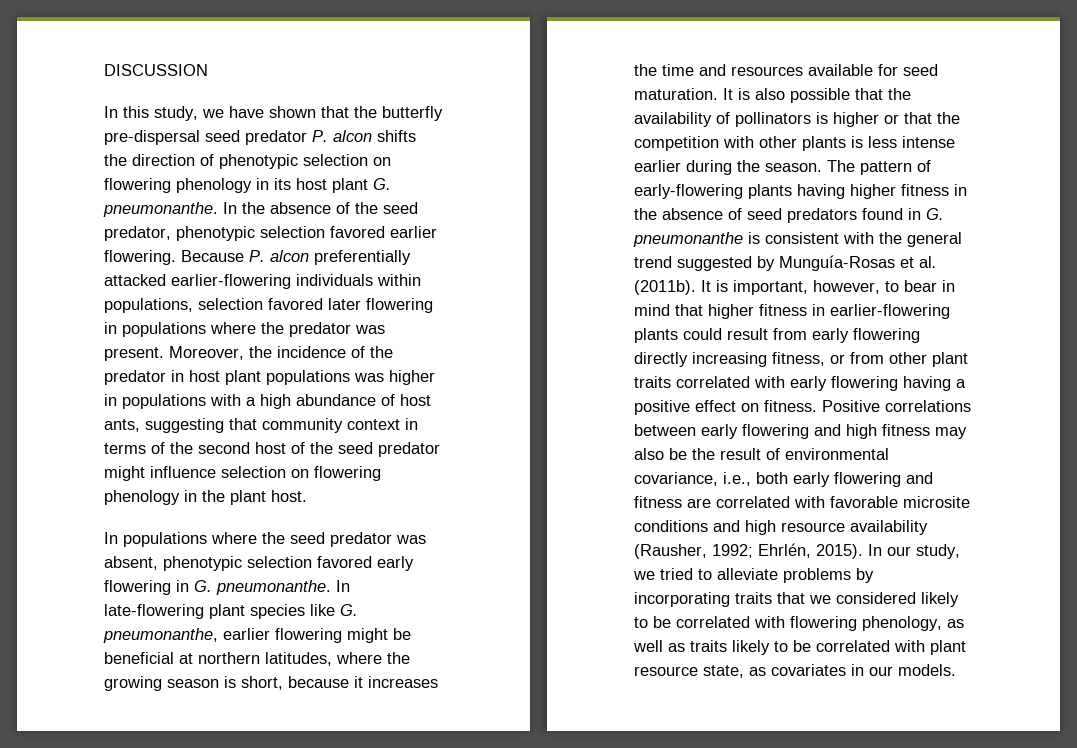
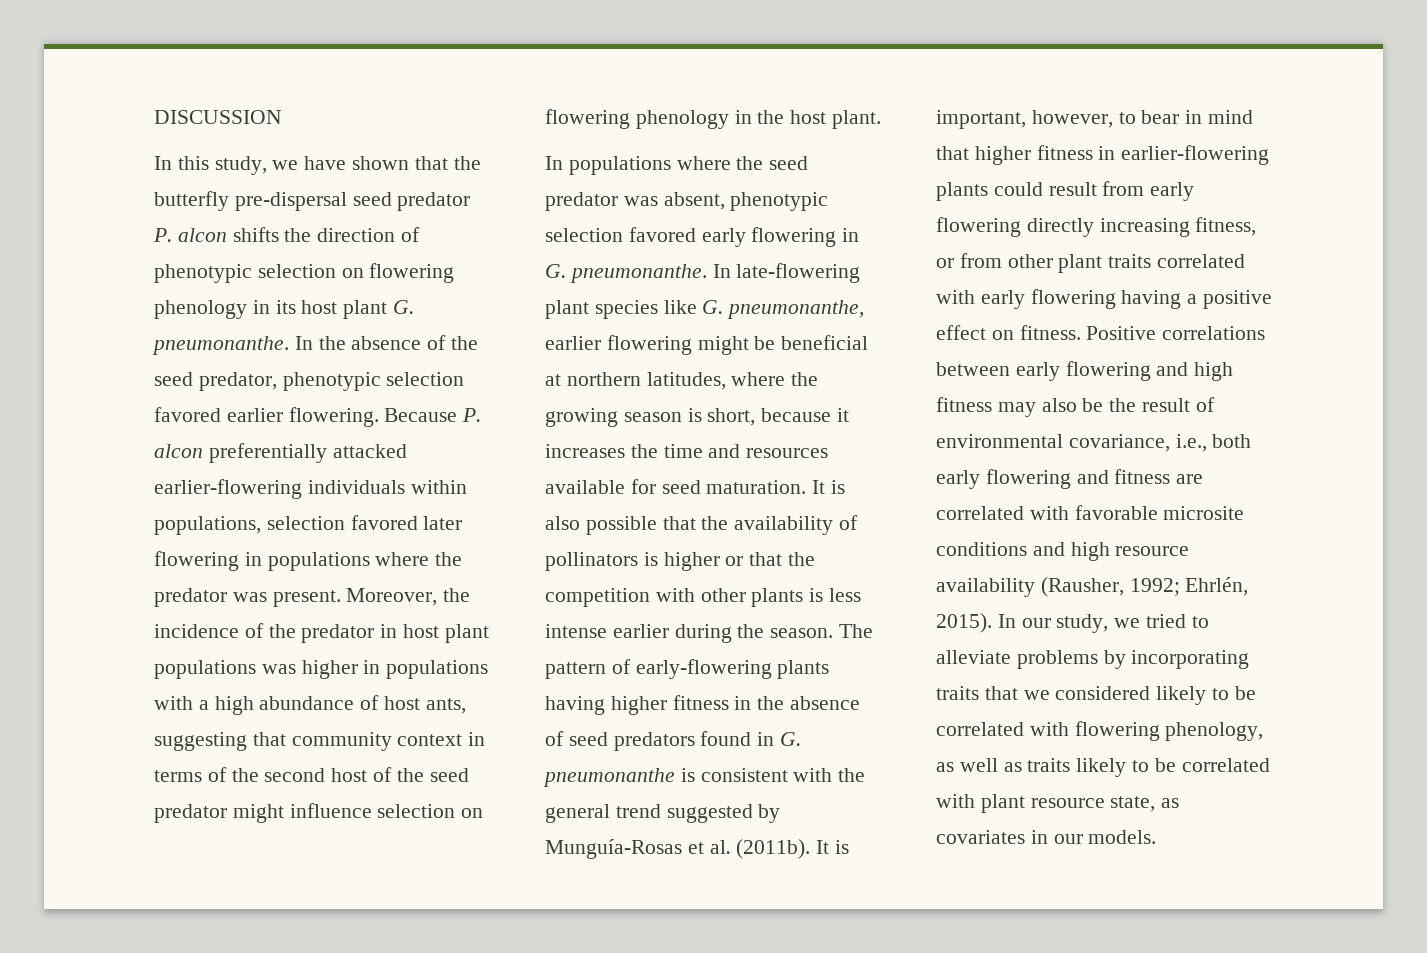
[230,490,307,505] plant host. -> [790,110,882,129] host plant.

